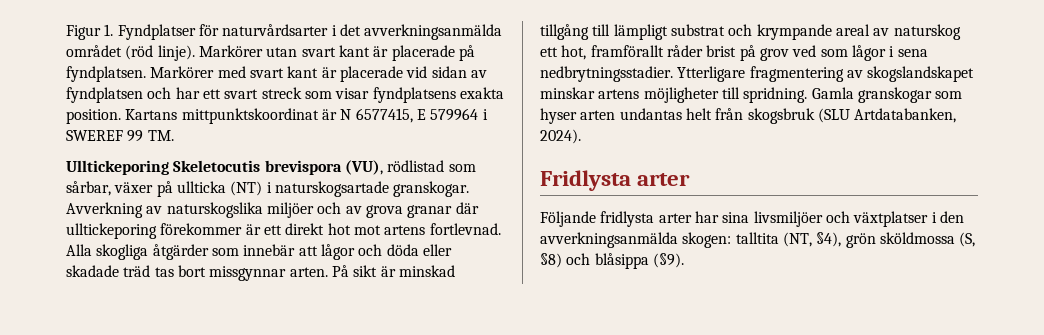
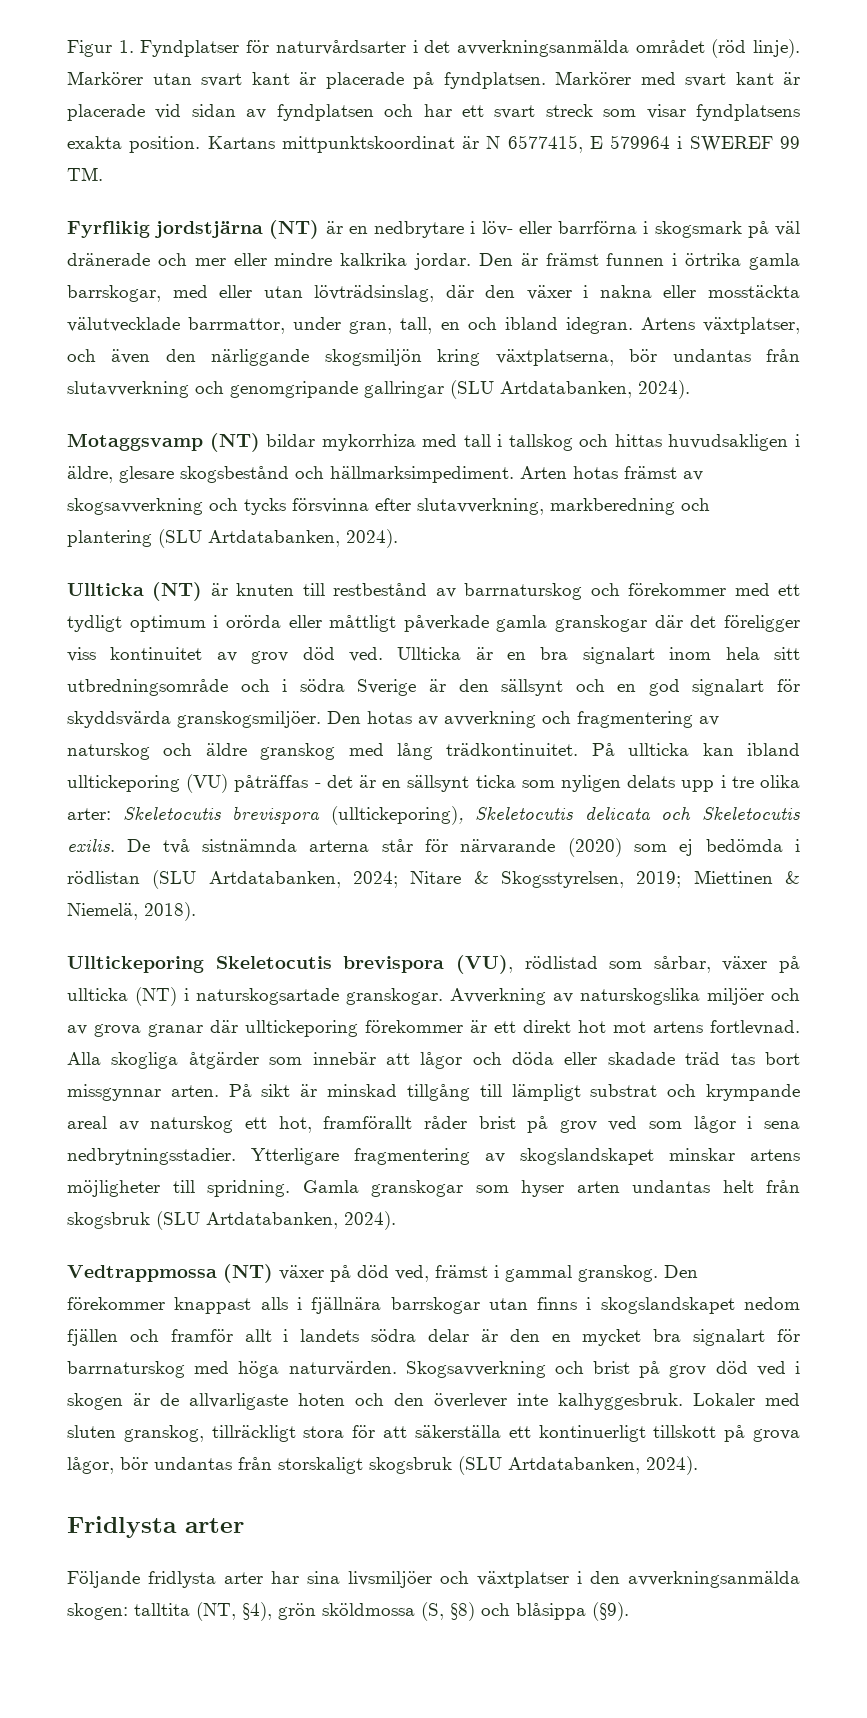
(174, 135) none -> [67,220,801,239] [67,253,800,270] [67,285,800,302] [67,317,801,334] [67,349,801,366] [67,380,690,399] [67,433,800,452] [67,466,703,483] [67,498,710,515] [67,529,398,548] [67,582,801,601] [67,615,800,632] [67,647,800,664] [67,679,800,696] [67,711,719,728] [67,743,800,760] [67,774,801,793] [67,806,800,825] [67,838,801,857] [67,870,800,889] [67,902,196,921] // Fyrflikig jordstjärna (NT) är en nedbrytare i löv- eller barrförna i skogsmark på väl dränerade och mer eller mindre kalkrika jordar. Den är främst funnen i örtrika gamla barrskogar, med eller utan lövträdsinslag, där den växer i nakna eller mosstäckta välutvecklade barrmattor, under gran, tall, en och ibland idegran. Artens växtplatser, och även den närliggande skogsmiljön kring växtplatserna, bör undantas från slutavverkning och genomgripande gallringar (SLU Artdatabanken, 2024). // Motaggsvamp (NT) bildar mykorrhiza med tall i tallskog och hittas huvudsakligen i äldre, glesare skogsbestånd och hällmarksimpediment. Arten hotas främst av skogsavverkning och tycks försvinna efter slutavverkning, markberedning och plantering (SLU Artdatabanken, 2024). // Ullticka (NT) är knuten till restbestånd av barrnaturskog och förekommer med ett tydligt optimum i orörda eller måttligt påverkade gamla granskogar där det föreligger viss kontinuitet av grov död ved. Ullticka är en bra signalart inom hela sitt utbredningsområde och i södra Sverige är den sällsynt och en god signalart för skyddsvärda granskogsmiljöer. Den hotas av avverkning och fragmentering av naturskog och äldre granskog med lång trädkontinuitet. På ullticka kan ibland ulltickeporing (VU) påträffas - det är en sällsynt ticka som nyligen delats upp i tre olika arter: Skeletocutis brevispora (ulltickeporing), Skeletocutis delicata och Skeletocutis exilis. De två sistnämnda arterna står för närvarande (2020) som ej bedömda i rödlistan (SLU Artdatabanken, 2024; Nitare & Skogsstyrelsen, 2019; Miettinen & Niemelä, 2018).
(581, 136) none -> [67,1264,698,1283] [67,1297,800,1314] [67,1329,800,1346] [67,1361,800,1378] [67,1393,800,1410] [67,1425,801,1442] [67,1456,698,1475] // Vedtrappmossa (NT) växer på död ved, främst i gammal granskog. Den förekommer knappast alls i fjällnära barrskogar utan finns i skogslandskapet nedom fjällen och framför allt i landets södra delar är den en mycket bra signalart för barrnaturskog med höga naturvärden. Skogsavverkning och brist på grov död ved i skogen är de allvarligaste hoten och den överlever inte kalhyggesbruk. Lokaler med sluten granskog, tillräckligt stora för att säkerställa ett kontinuerligt tillskott på grova lågor, bör undantas från storskaligt skogsbruk (SLU Artdatabanken, 2024).

